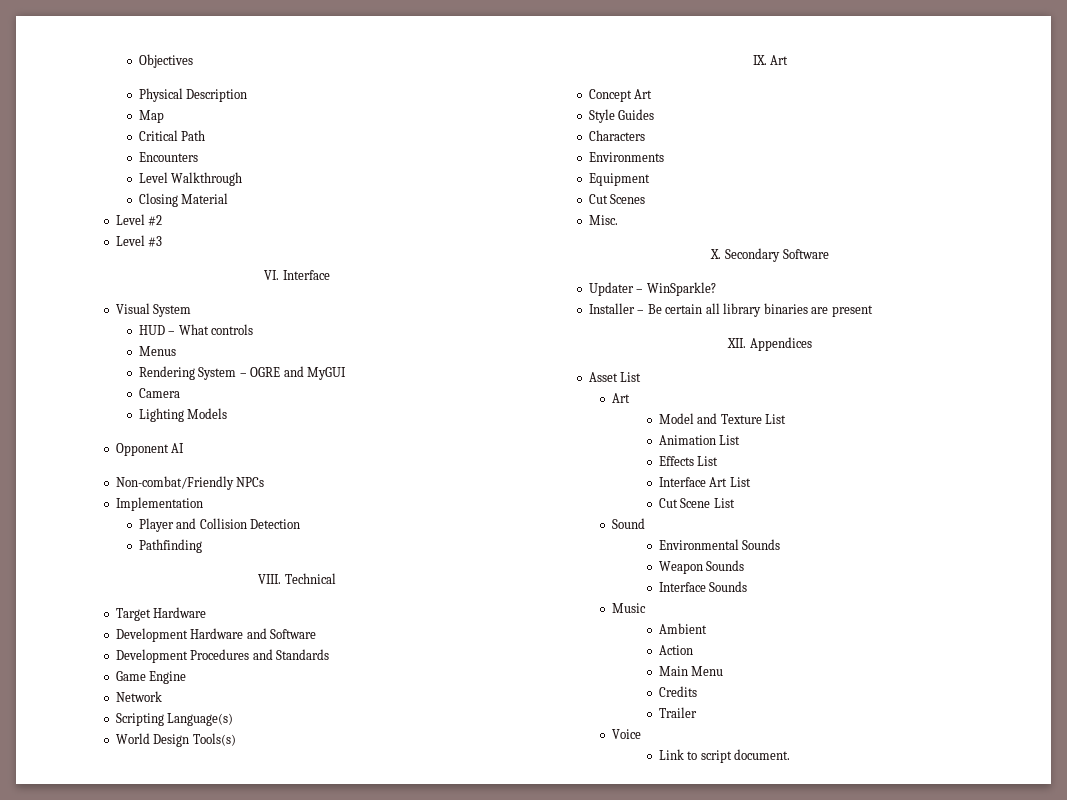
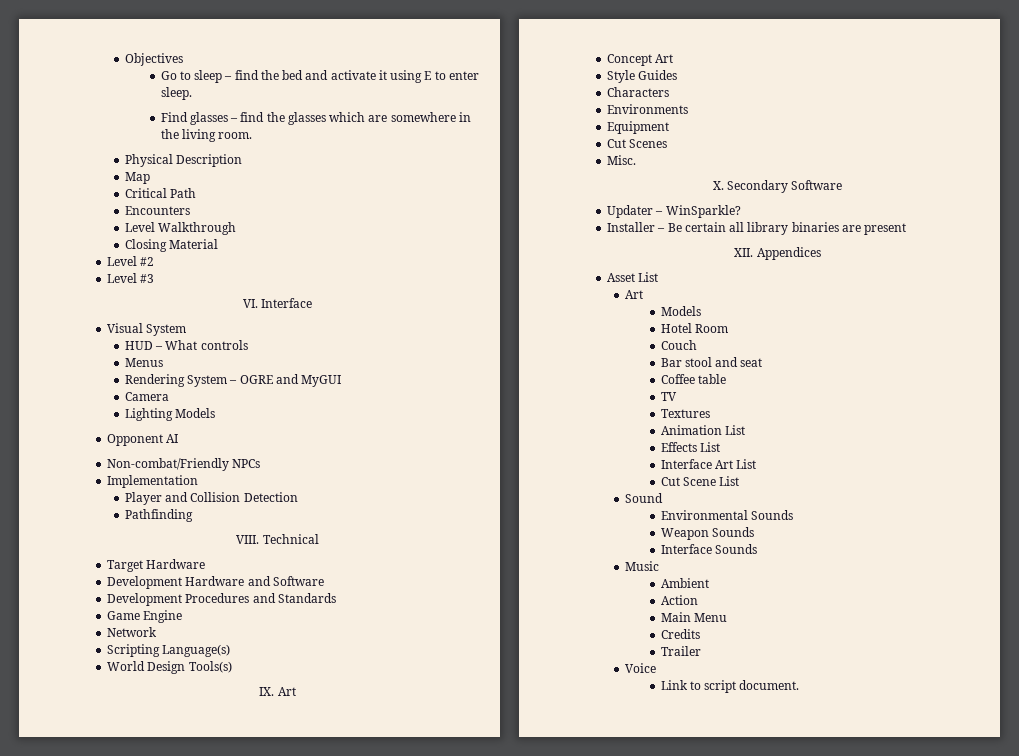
(193, 61) none -> [160,70,479,83] [160,87,192,100] [160,112,471,125] [160,129,253,142] // Go to sleep – find the bed and activate it using E to enter sleep. // Find glasses – find the glasses which are somewhere in the living room.
[658,413,787,424] Model and Texture List -> [660,306,701,316] [660,323,728,333] [660,340,697,350] [660,357,763,367] [660,374,726,384] [660,392,677,401] [660,409,710,418] Models // Hotel Room // Couch // Bar stool and seat // Coffee table // TV // Textures

